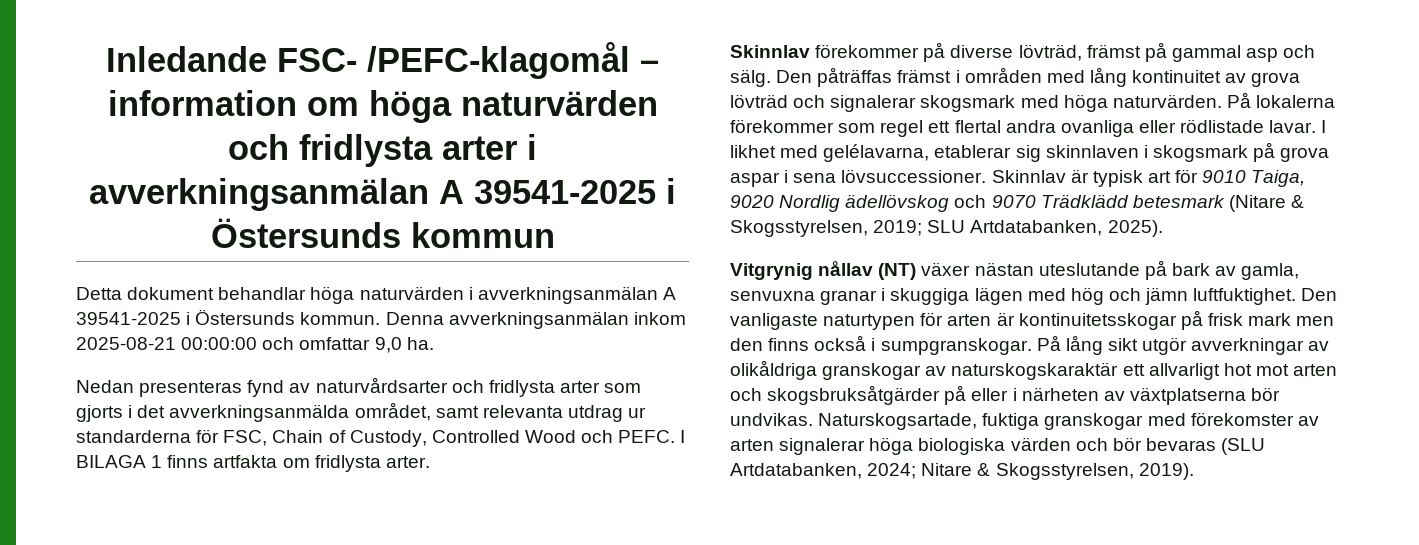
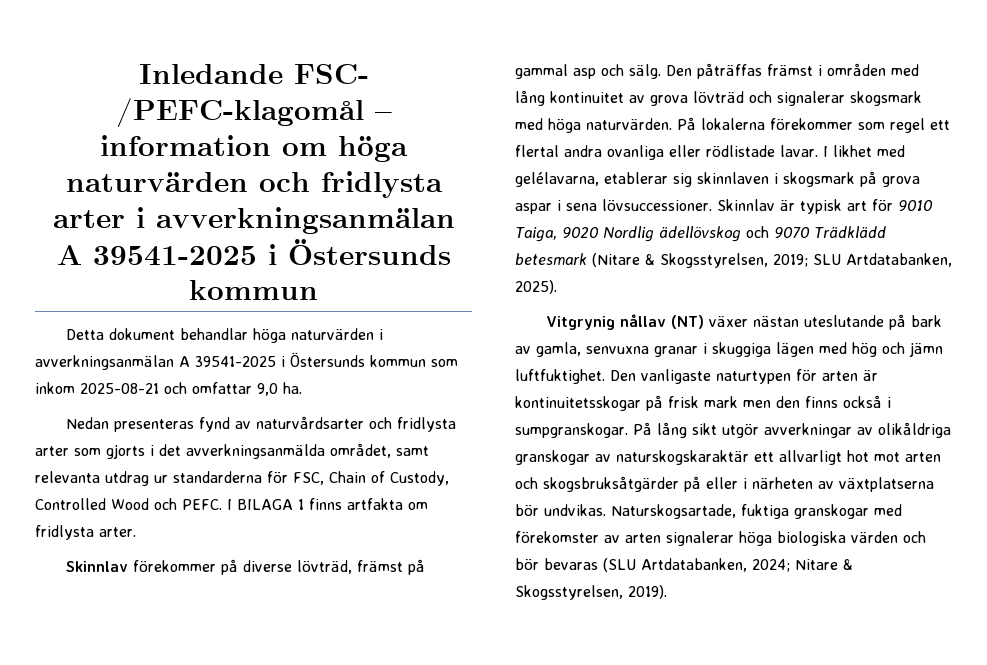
[300,311,629,329] kommun. Denna avverkningsanmälan -> [370,355,458,367] kommun som
[181,337,258,350] 00:00:00 -> (159, 388) none

